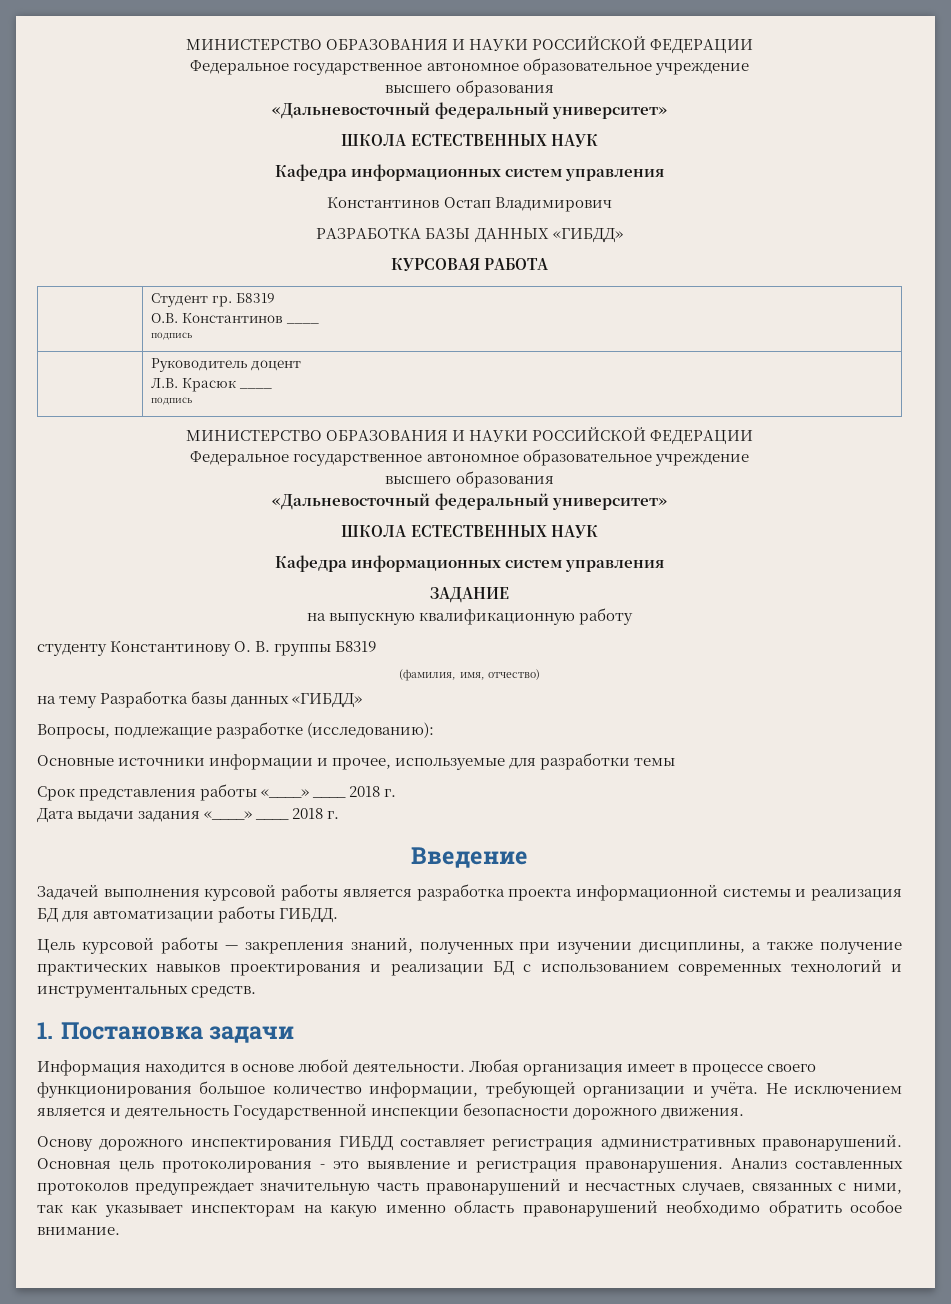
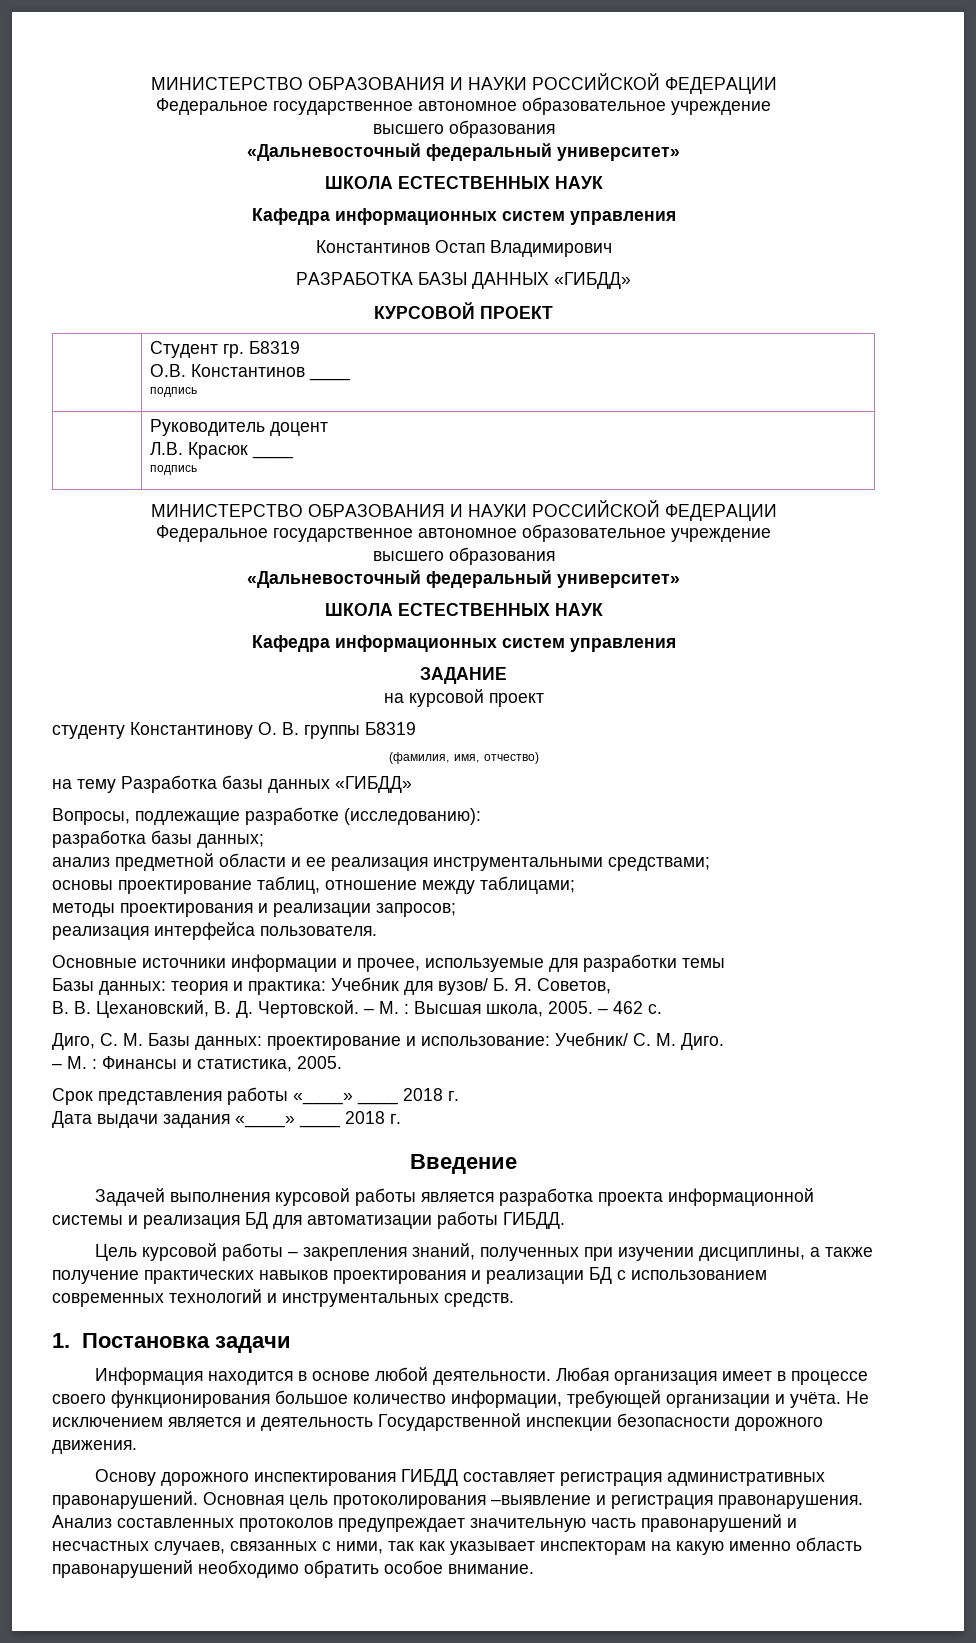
[390,258,550,272] КУРСОВАЯ РАБОТА -> [374,302,553,319] КУРСОВОЙ ПРОЕКТ
[328,608,634,625] выпускную квалификационную работу -> [408,689,544,707] курсовой проект
(435, 730) none -> [52,830,264,848] [52,853,710,871] [52,876,575,894] [52,903,456,917] [52,922,377,940] // разработка базы данных; // анализ предметной области и ее реализация инструментальными средствами; // основы проектирование таблиц, отношение между таблицами; // методы проектирования и реализации запросов; // реализация интерфейса пользователя.
(676, 762) none -> [52,977,611,995] [52,1000,662,1018] [52,1032,724,1050] [52,1056,342,1072] // Базы данных: теория и практика: Учебник для вузов/ Б. Я. Советов, // В. В. Цехановский, В. Д. Чертовской. – М. : Высшая школа, 2005. – 462 с. // Диго, С. М. Базы данных: проектирование и использование: Учебник/ С. М. Диго. // – М. : Финансы и статистика, 2005.
[224,945,238,950] — -> [288,1251,299,1257] –
[319,1161,450,1169] - это выявление -> [491,1495,591,1505] –выявление

